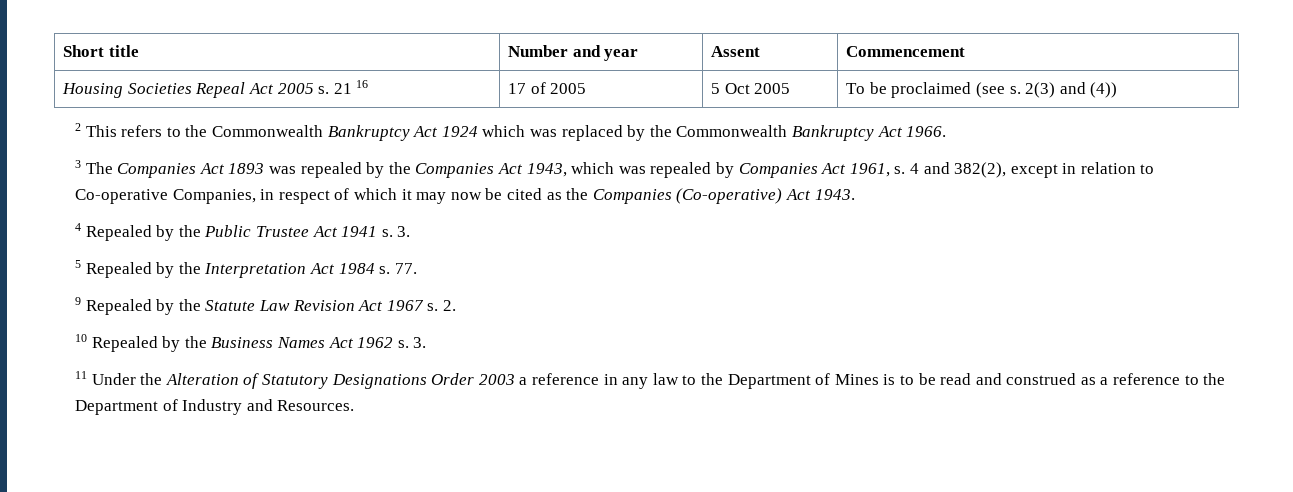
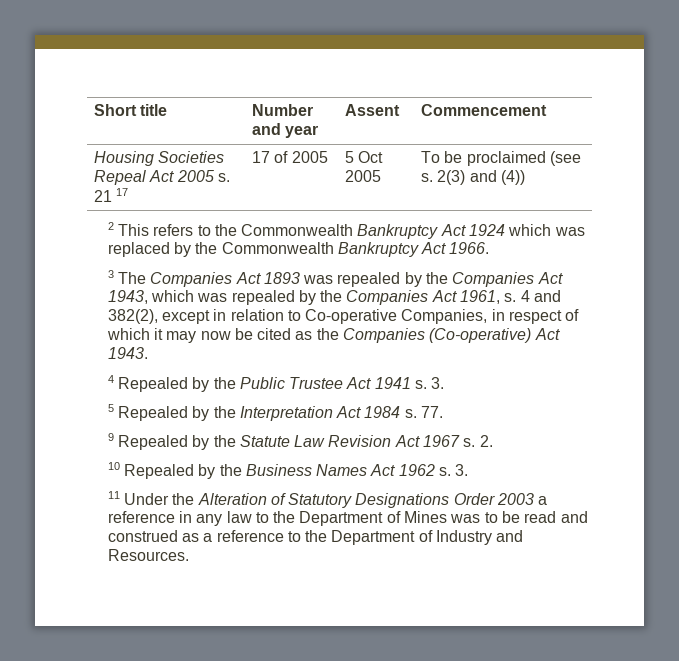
[356,80,369,88] 16 -> [116,188,129,196] 17
(734, 170) none -> [320,290,343,302] the
[883,374,896,385] is -> [450,514,481,523] was

